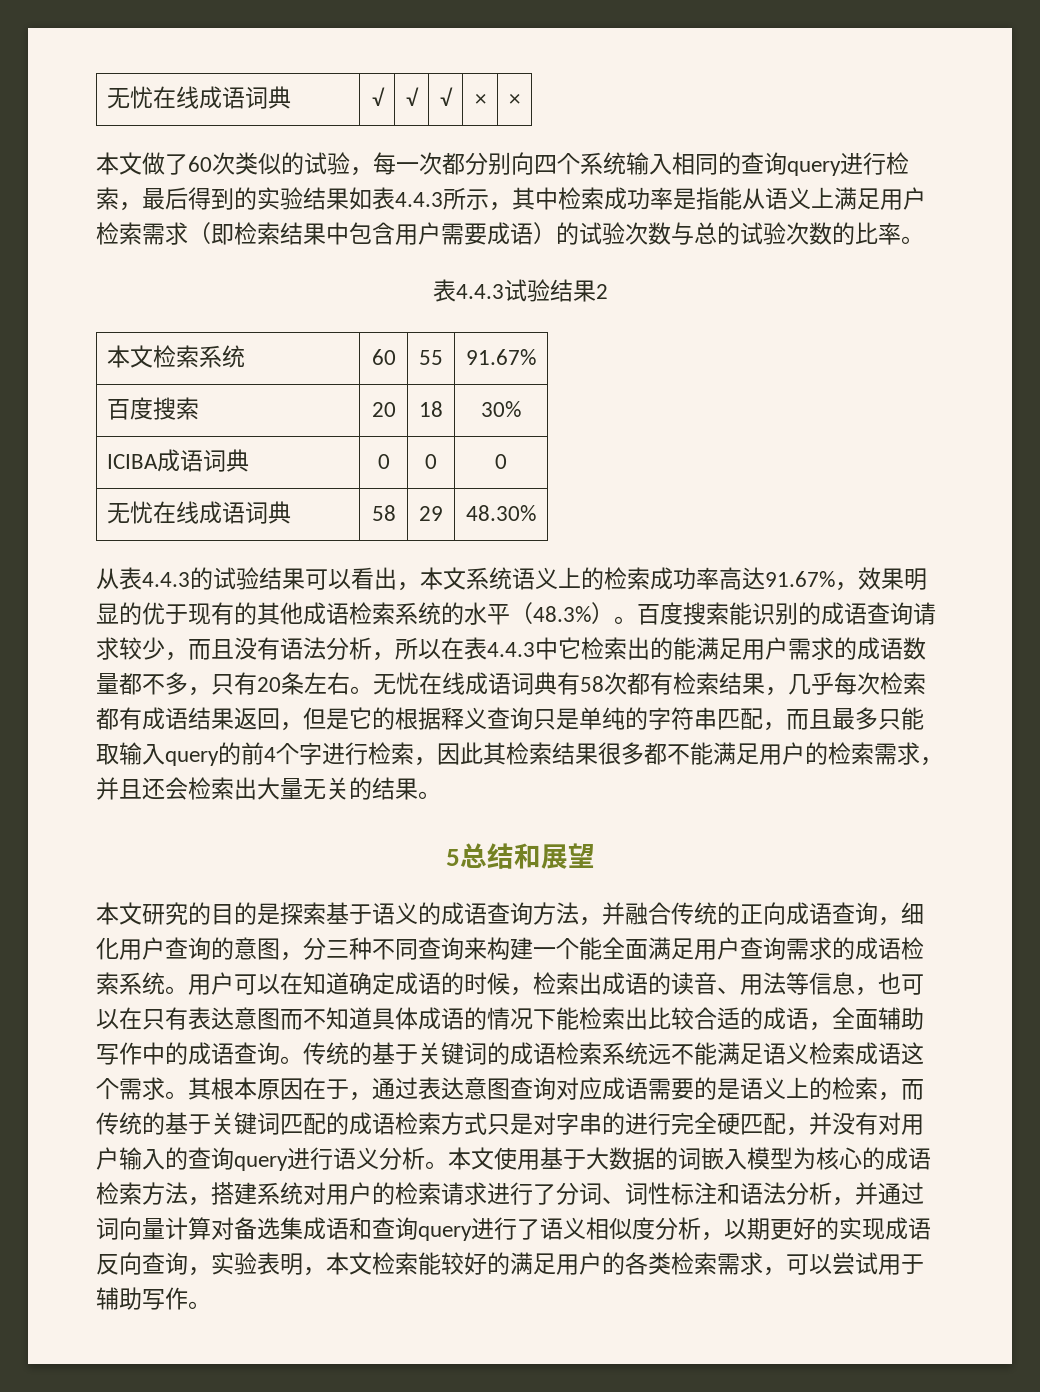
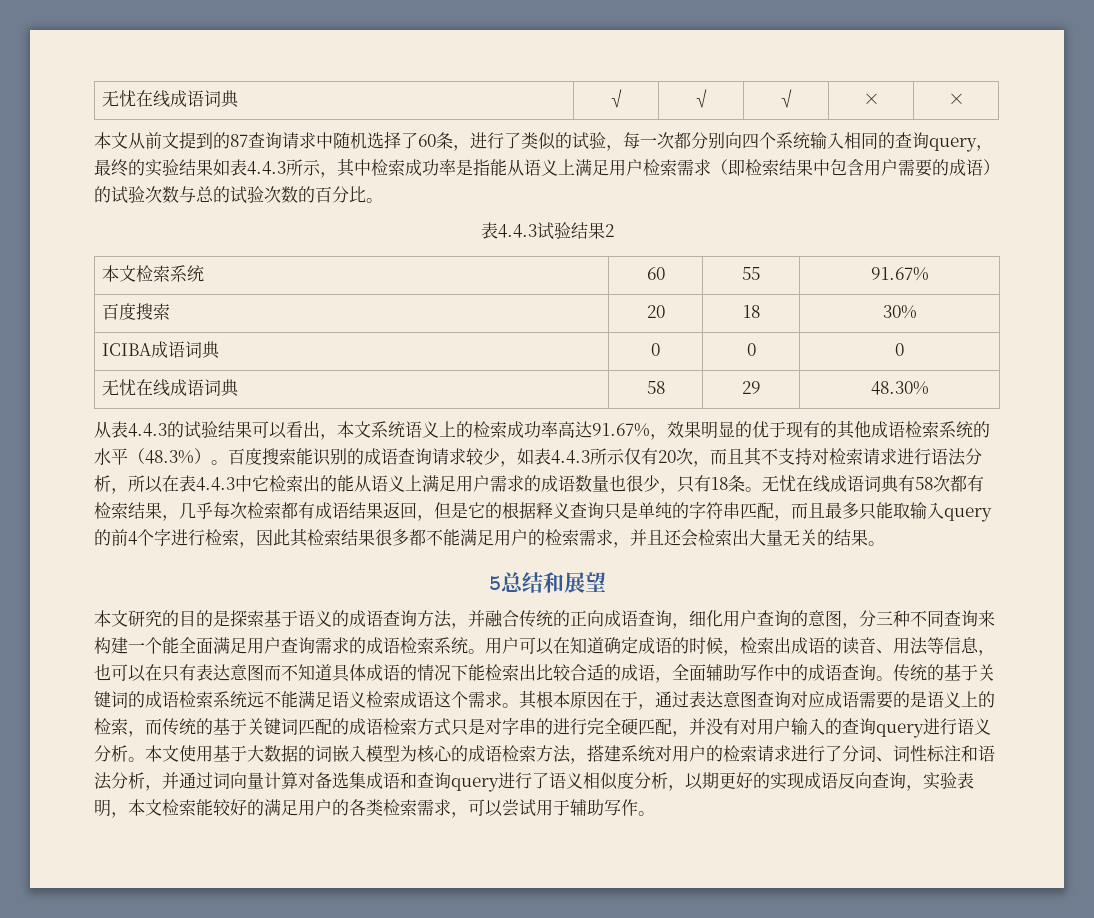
[142,152,235,175] 做了60次 -> [128,131,521,151] 从前文提到的87查询请求中随机选择了60条，进行了
[840,152,909,175] [96,187,234,211] 进行检索，最后得到 -> [976,145,993,151] [94,159,128,177] ，最终
(487, 234) none -> [932,159,949,176] 的
[855,222,901,245] 比率 -> [315,186,366,203] 百分比
[188,637,280,660] 而且没有 -> [517,447,931,467] 如表4.4.3所示仅有20次，而且其不支持对检索请求进行
(696, 648) none -> [354,475,422,492] 从语义上
[119,672,350,696] 都不多，只有20条左右 -> [609,475,745,494] 也很少，只有18条

